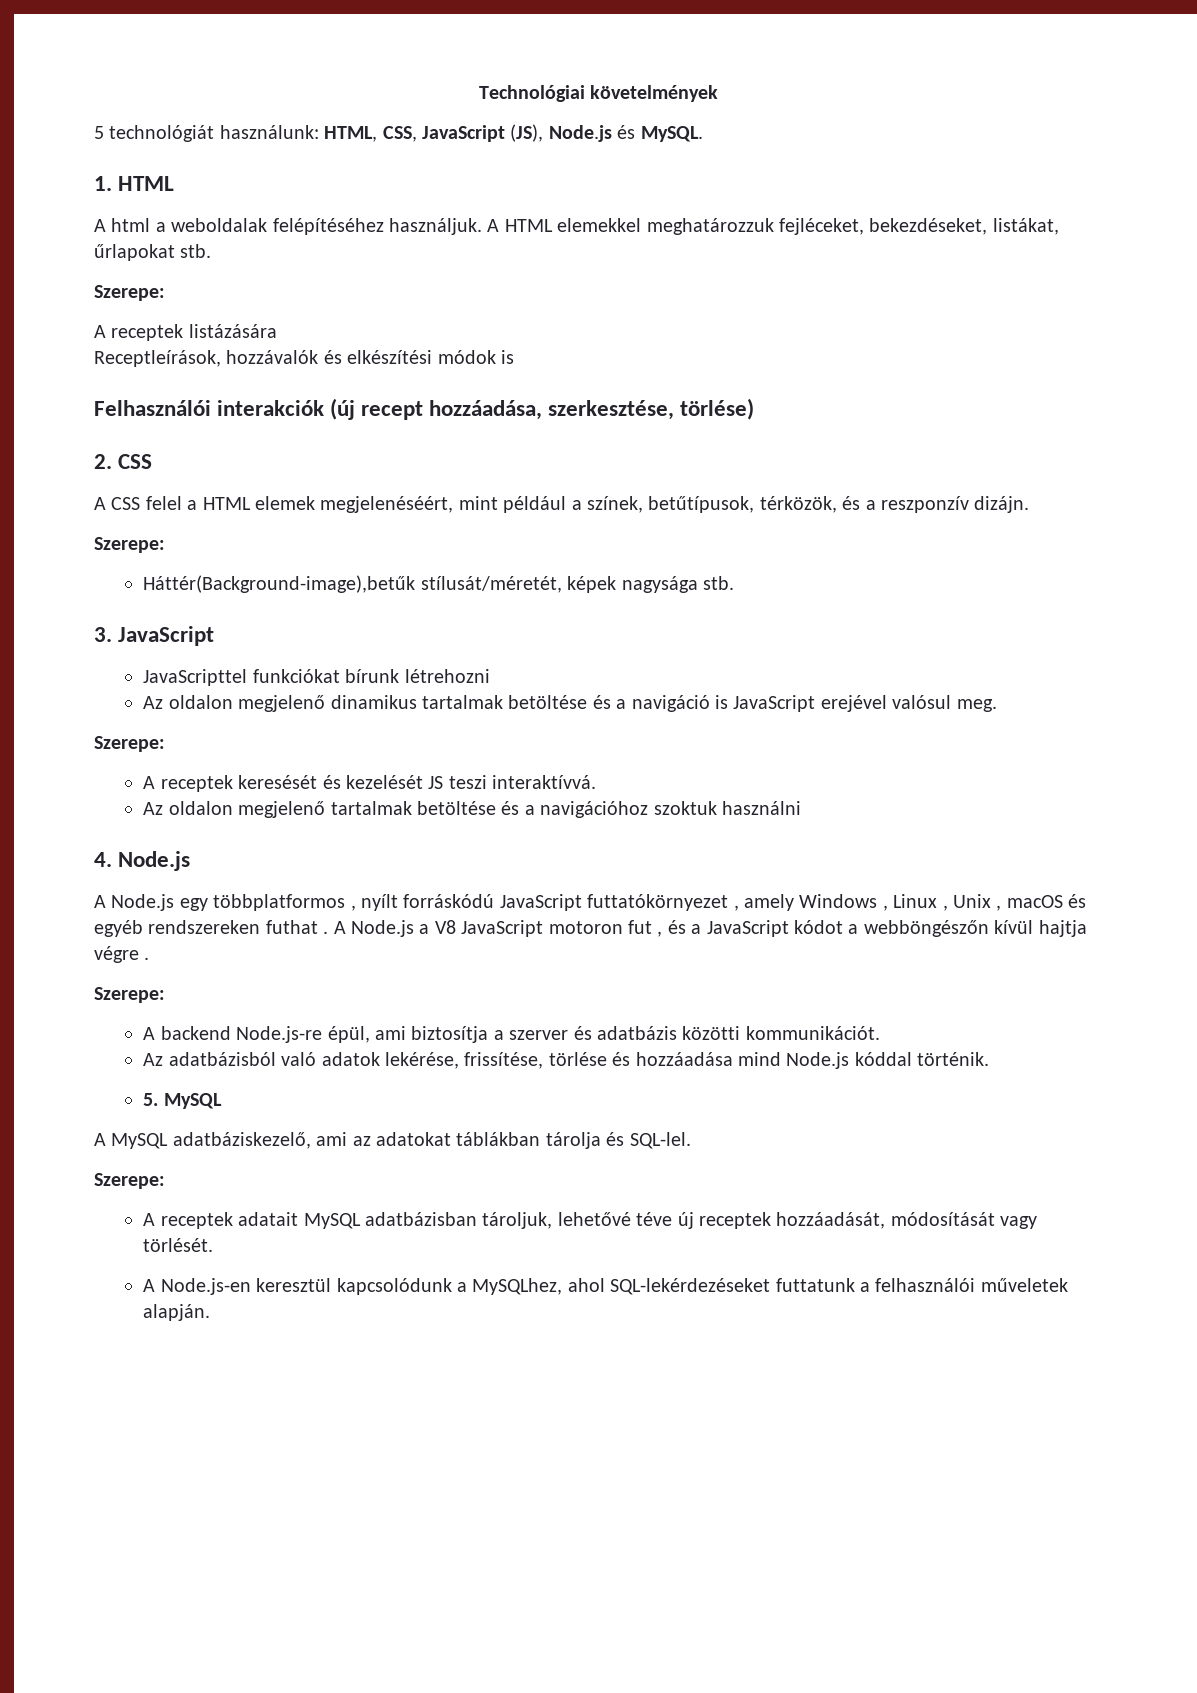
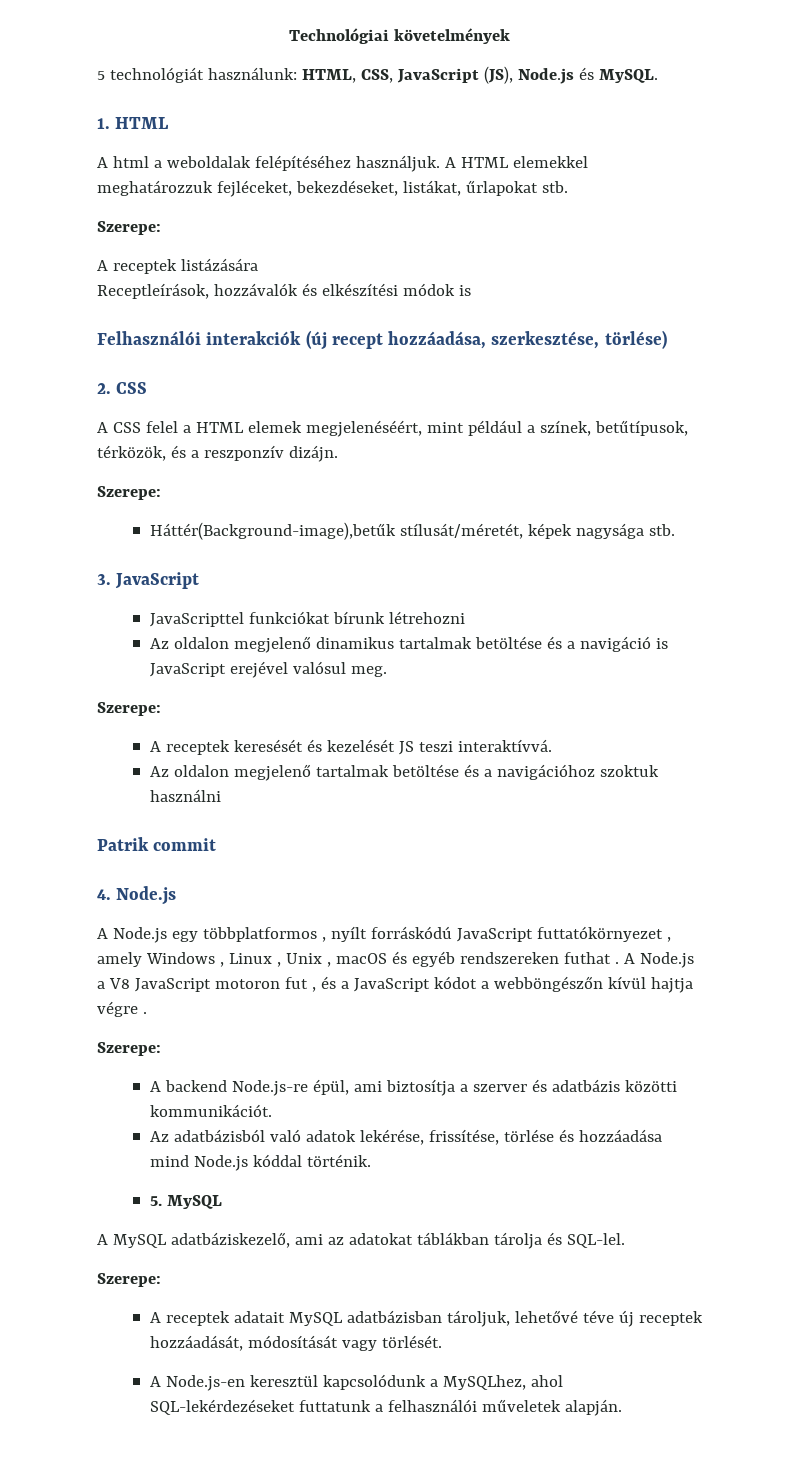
(801, 808) none -> [97,837,217,851] // Patrik commit

